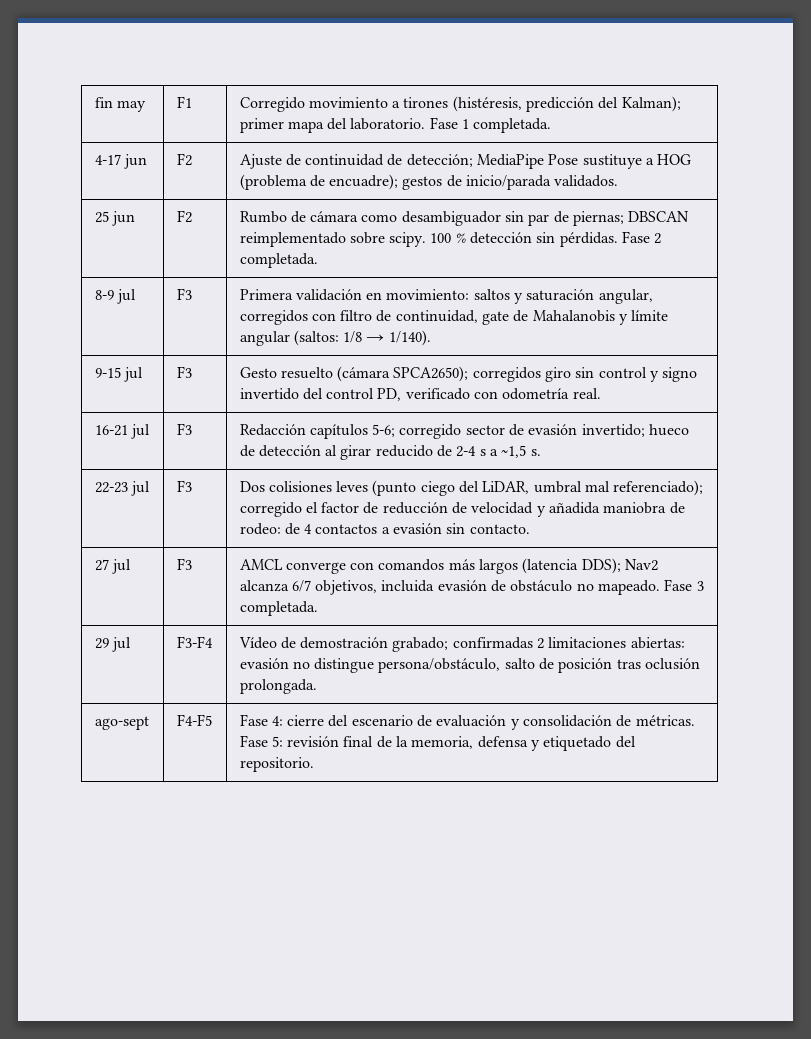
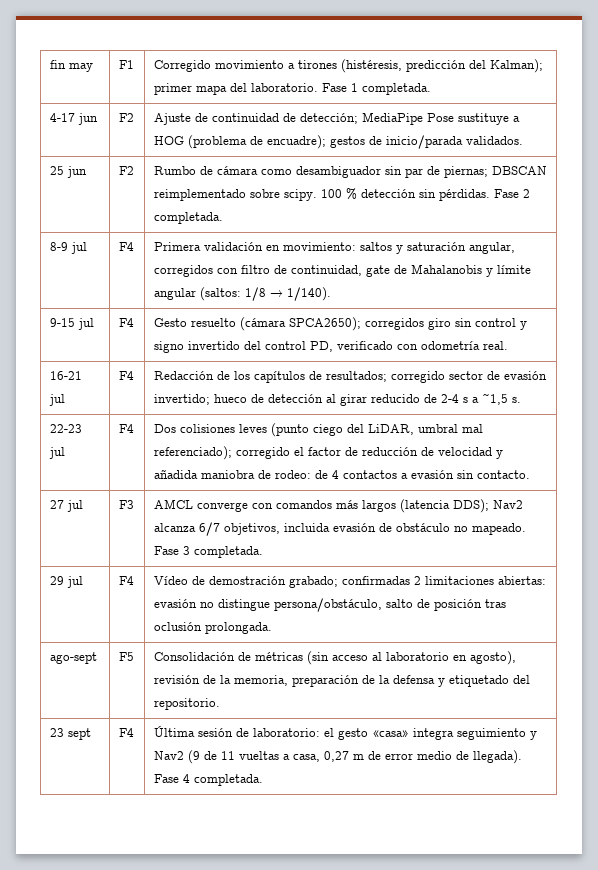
[176,288,192,300] F3 -> [118,242,134,251] F4
[176,366,192,378] F3 -> [118,318,134,327] F4
[176,423,192,435] F3 -> [118,371,134,380] F4
[309,424,396,439] capítulos 5-6; -> [216,371,387,383] de los capítulos de resultados;
[176,480,192,492] F3 -> [118,424,134,433] F4
[176,636,213,648] F3-F4 -> [118,576,134,585] F4
[176,714,212,726] [239,714,695,730] [239,735,474,749] F4-F5 | Fase 4: cierre del escenario de evaluación y consolidación de métricas. Fase 5: revisión final de la memoria, -> [118,652,134,661] [153,651,516,665] [153,675,390,687] F5 | Consolidación de métricas (sin acceso al laboratorio en agosto), revisión de la memoria, preparación de la
(314, 764) none -> [49,728,91,740] [118,728,134,737] [153,725,537,740] [153,750,522,764] [153,774,263,786] // 23 sept | F4 | Última sesión de laboratorio: el gesto «casa» integra seguimiento y Nav2 (9 de 11 vueltas a casa, 0,27 m de error medio de llegada). Fase 4 completada.

